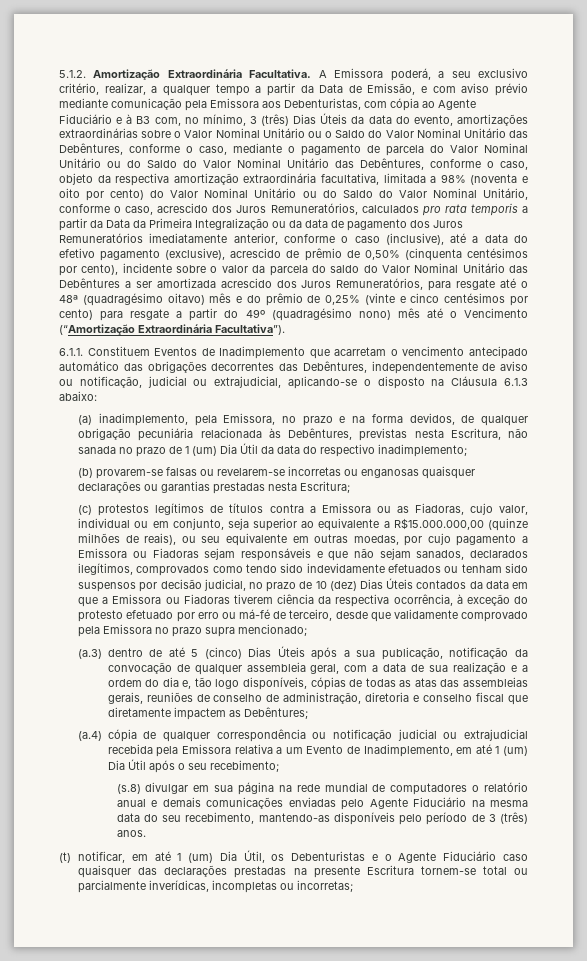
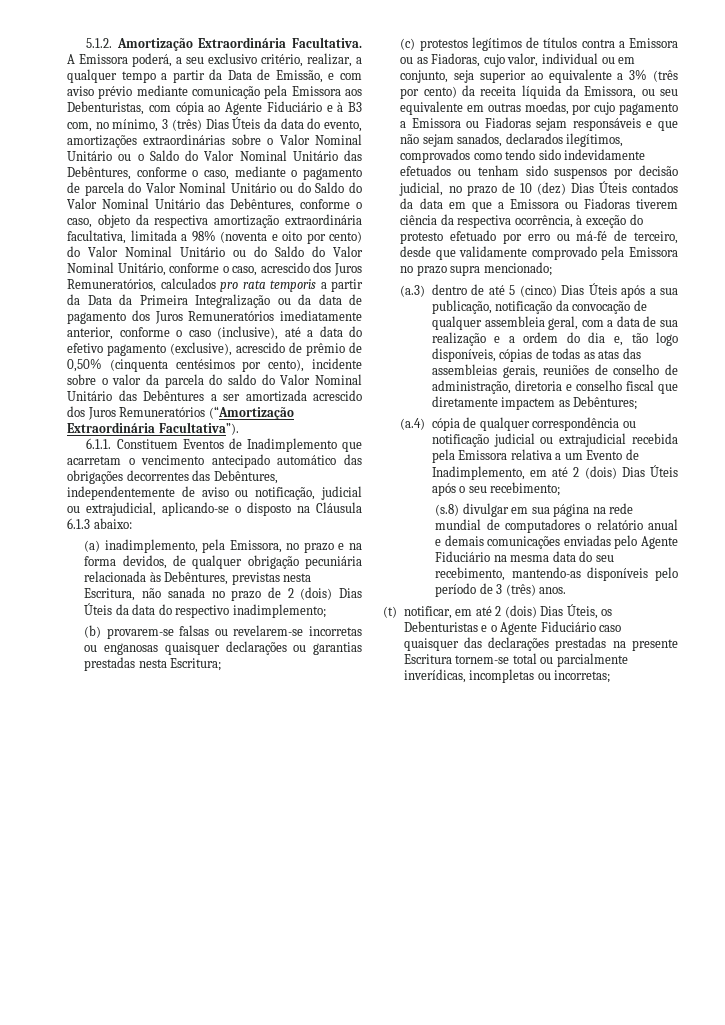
[336,278,529,291] [59,293,528,306] [59,308,528,321] Remuneratórios, para resgate até o 48ª (quadragésimo oitavo) mês e do prêmio de 0,25% (vinte e cinco centésimos por cento) para resgate a partir do 49º (quadragésimo nono) mês até o Vencimento -> [119,407,206,417] Remuneratórios
[185,443,259,456] 1 (um) Dia Útil -> [287,587,362,600] [84,603,113,615] 2 (dois) Dias Úteis
[393,518,529,531] [78,533,177,545] R$15.000.000,00 (quinze milhões de reais), -> [629,69,678,82] [400,85,637,99] 3% (três por cento) da receita líquida da Emissora,
[495,746,529,756] [107,759,146,770] 1 (um) Dia Útil -> [573,465,678,479] 2 (dois) Dias Úteis
[177,850,265,863] 1 (um) Dia Útil, -> [495,604,598,619] 2 (dois) Dias Úteis,

